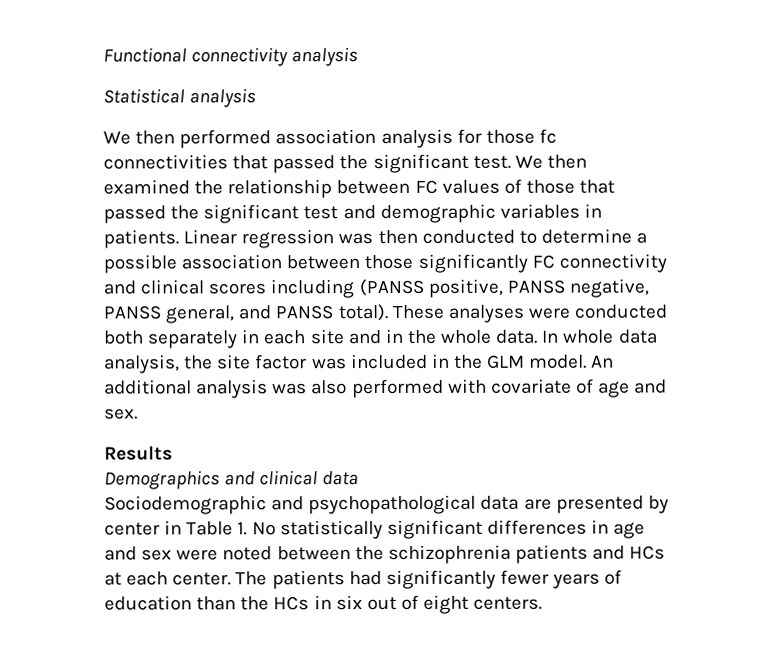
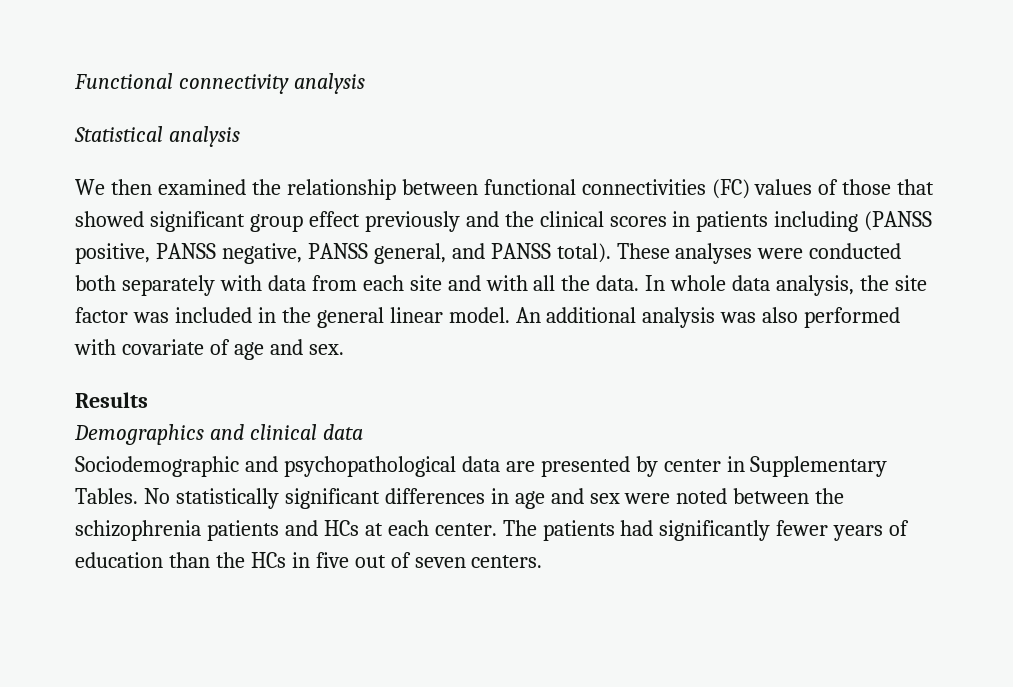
[179,128,557,149] [103,153,587,174] performed association analysis for those fc connectivities that passed the significant test. We then -> (152, 187) none
[414,179,438,194] FC -> [483,179,750,199] functional connectivities (FC)
[103,203,602,224] [103,228,648,249] [103,253,667,274] [103,279,267,295] passed the significant test and demographic variables in patients. Linear regression was then conducted to determine a possible association between those significantly FC connectivity and clinical scores -> [75,211,769,232] showed significant group effect previously and the clinical scores in patients
[242,328,493,345] in each site and in the whole -> [219,275,591,291] with data from each site and with all the
[487,354,526,369] GLM -> [316,307,443,328] general linear
[186,521,248,536] Table 1. -> [750,456,888,477] [75,488,138,504] Supplementary Tables.
[335,595,363,611] six -> [315,552,349,568] five
[423,594,470,614] eight -> [414,557,466,568] seven

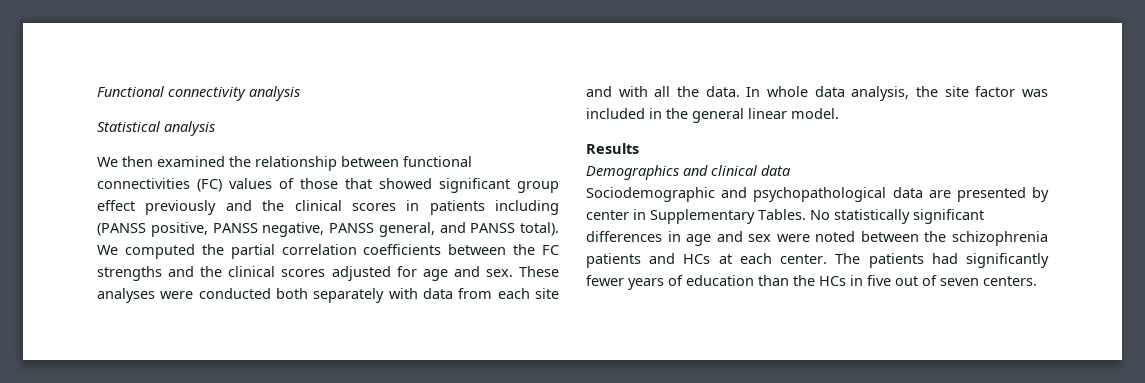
(611, 253) none -> [97,244,559,259] [97,266,513,281] We computed the partial correlation coefficients between the FC strengths and the clinical scores adjusted for age and sex.
[515,307,901,328] [74,339,344,360] An additional analysis was also performed with covariate of age and sex. -> (839, 113) none

